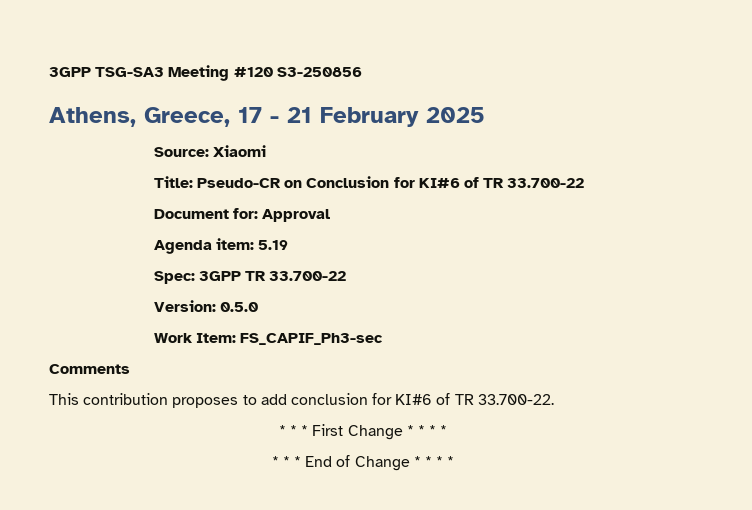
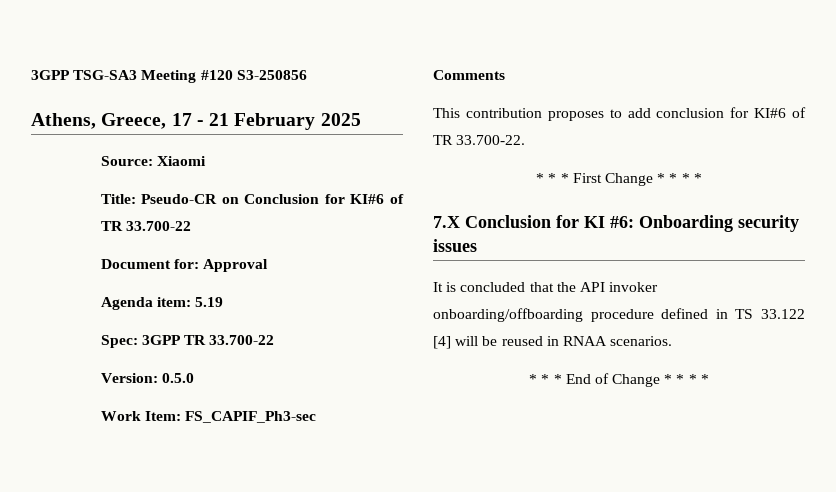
(448, 430) none -> [433,215,799,232] [433,239,477,252] [433,282,659,292] [433,308,805,322] [433,336,673,349] // 7.X Conclusion for KI #6: Onboarding security issues // It is concluded that the API invoker onboarding/offboarding procedure defined in TS 33.122 [4] will be reused in RNAA scenarios.

